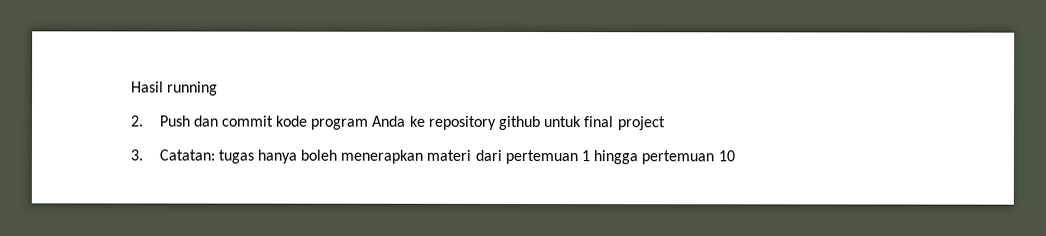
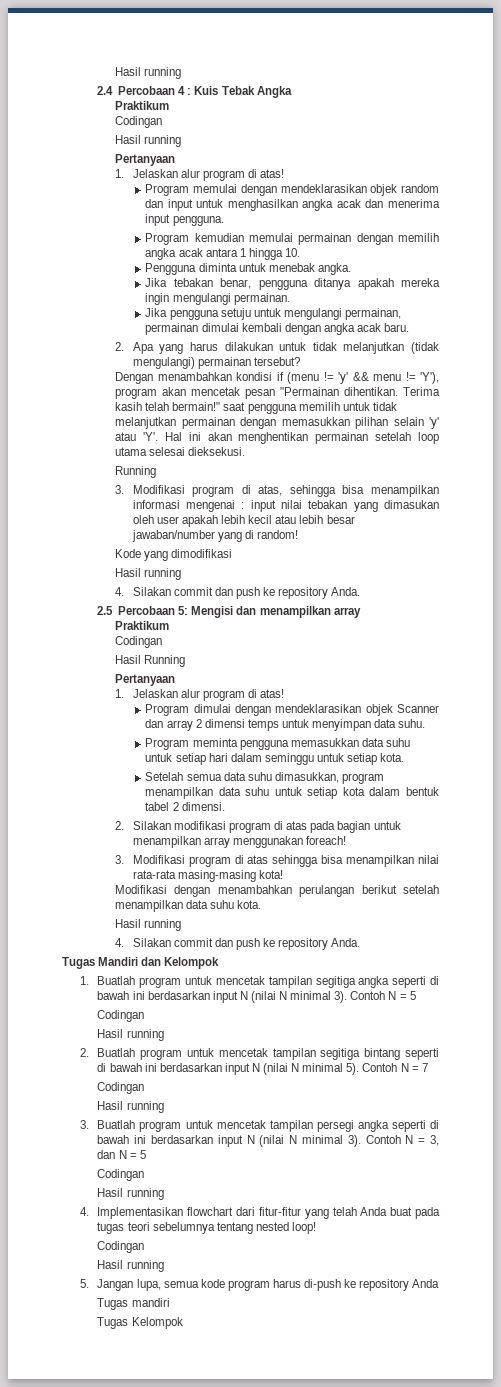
[130,81,218,96] [129,115,666,131] [129,149,735,165] Hasil running // 2. Push dan commit kode program Anda ke repository github untuk final project // 3. Catatan: tugas hanya boleh menerapkan materi dari pertemuan 1 hingga pertemuan 10 -> [115,67,182,79] [97,86,292,98] [115,101,170,110] [115,116,163,128] [115,135,182,147] [115,154,176,166] [115,169,285,181] [145,184,439,196] [145,199,440,211] [145,214,224,226] [145,233,439,245] [145,248,300,260] [145,263,351,275] [145,278,440,290] [145,293,290,305] [145,308,401,320] [145,323,410,335] [115,342,439,354] [132,357,300,369] [115,372,440,384] [115,387,440,399] [115,402,397,414] [115,417,440,429] [115,432,439,444] [115,447,246,456] [115,466,157,478] [115,485,439,497] [132,500,439,512] [132,515,355,527] [131,530,299,542] [115,549,233,561] [115,568,182,580] [115,587,361,599] [97,606,361,618] [115,621,170,630] [115,636,163,648] [115,655,186,667] [115,674,176,686] [115,689,285,701] [145,704,439,716] [145,719,426,731] [145,738,410,750] [145,753,405,765] [145,772,384,784] [145,787,439,799] [145,802,225,811] [115,821,401,833] [132,836,347,848] [115,855,439,867] [132,870,283,882] [115,885,439,897] [115,900,262,912] [115,919,182,931] [115,938,361,950] [62,957,220,969] [79,976,439,988] [97,991,416,1003] [97,1010,145,1022] [97,1029,164,1041] [79,1048,439,1060] [97,1063,428,1075] [97,1082,145,1094] [97,1101,164,1113] [79,1120,439,1132] [97,1135,440,1147] [97,1150,146,1159] [97,1169,145,1181] [97,1188,164,1200] [79,1207,440,1219] [97,1222,316,1234] [97,1241,145,1253] [97,1260,164,1272] [79,1279,440,1291] [97,1298,170,1310] [97,1317,183,1329] Hasil running // 2.4 Percobaan 4 : Kuis Tebak Angka // Praktikum // Codingan // Hasil running // Pertanyaan // 1. Jelaskan alur program di atas! // Program memulai dengan mendeklarasikan objek random dan input untuk menghasilkan angka acak dan menerima input pengguna. // Program kemudian memulai permainan dengan memilih angka acak antara 1 hingga 10. // Pengguna diminta untuk menebak angka. // Jika tebakan benar, pengguna ditanya apakah mereka ingin mengulangi permainan. // Jika pengguna setuju untuk mengulangi permainan, permainan dimulai kembali dengan angka acak baru. // 2. Apa yang harus dilakukan untuk tidak melanjutkan (tidak mengulangi) permainan tersebut? // Dengan menambahkan kondisi if (menu != 'y' && menu != 'Y'), program akan mencetak pesan "Permainan dihentikan. Terima kasih telah bermain!" saat pengguna memilih untuk tidak melanjutkan permainan dengan memasukkan pilihan selain 'y' atau 'Y'. Hal ini akan menghentikan permainan setelah loop utama selesai dieksekusi. // Running // 3. Modifikasi program di atas, sehingga bisa menampilkan informasi mengenai : input nilai tebakan yang dimasukan oleh user apakah lebih kecil atau lebih besar jawaban/number yang di random! // Kode yang dimodifikasi // Hasil running // 4. Silakan commit dan push ke repository Anda. // 2.5 Percobaan 5: Mengisi dan menampilkan array // Praktikum // Codingan // Hasil Running // Pertanyaan // 1. Jelaskan alur program di atas! // Program dimulai dengan mendeklarasikan objek Scanner dan array 2 dimensi temps untuk menyimpan data suhu. // Program meminta pengguna memasukkan data suhu untuk setiap hari dalam seminggu untuk setiap kota. // Setelah semua data suhu dimasukkan, program menampilkan data suhu untuk setiap kota dalam bentuk tabel 2 dimensi. // 2. Silakan modifikasi program di atas pada bagian untuk menampilkan array menggunakan foreach! // 3. Modifikasi program di atas sehingga bisa menampilkan nilai rata-rata masing-masing kota! // Modifikasi dengan menambahkan perulangan berikut setelah menampilkan data suhu kota. // Hasil running // 4. Silakan commit dan push ke repository Anda. // Tugas Mandiri dan Kelompok // 1. Buatlah program untuk mencetak tampilan segitiga angka seperti di bawah ini berdasarkan input N (nilai N minimal 3). Contoh N = 5 // Codingan // Hasil running // 2. Buatlah program untuk mencetak tampilan segitiga bintang seperti di bawah ini berdasarkan input N (nilai N minimal 5). Contoh N = 7 // Codingan // Hasil running // 3. Buatlah program untuk mencetak tampilan persegi angka seperti di bawah ini berdasarkan input N (nilai N minimal 3). Contoh N = 3, dan N = 5 // Codingan // Hasil running // 4. Implementasikan flowchart dari fitur-fitur yang telah Anda buat pada tugas teori sebelumnya tentang nested loop! // Codingan // Hasil running // 5. Jangan lupa, semua kode program harus di-push ke repository Anda // Tugas mandiri // Tugas Kelompok

